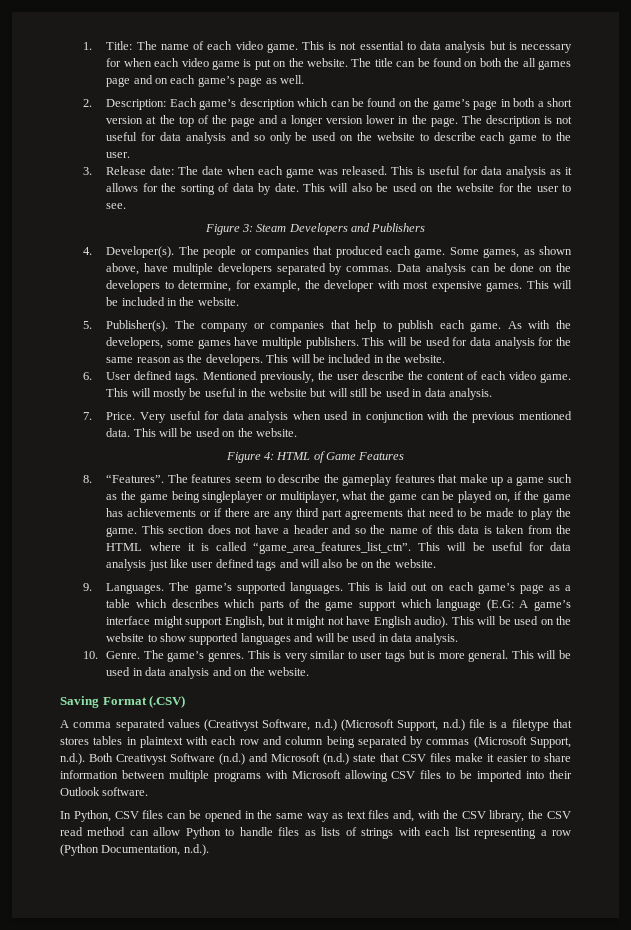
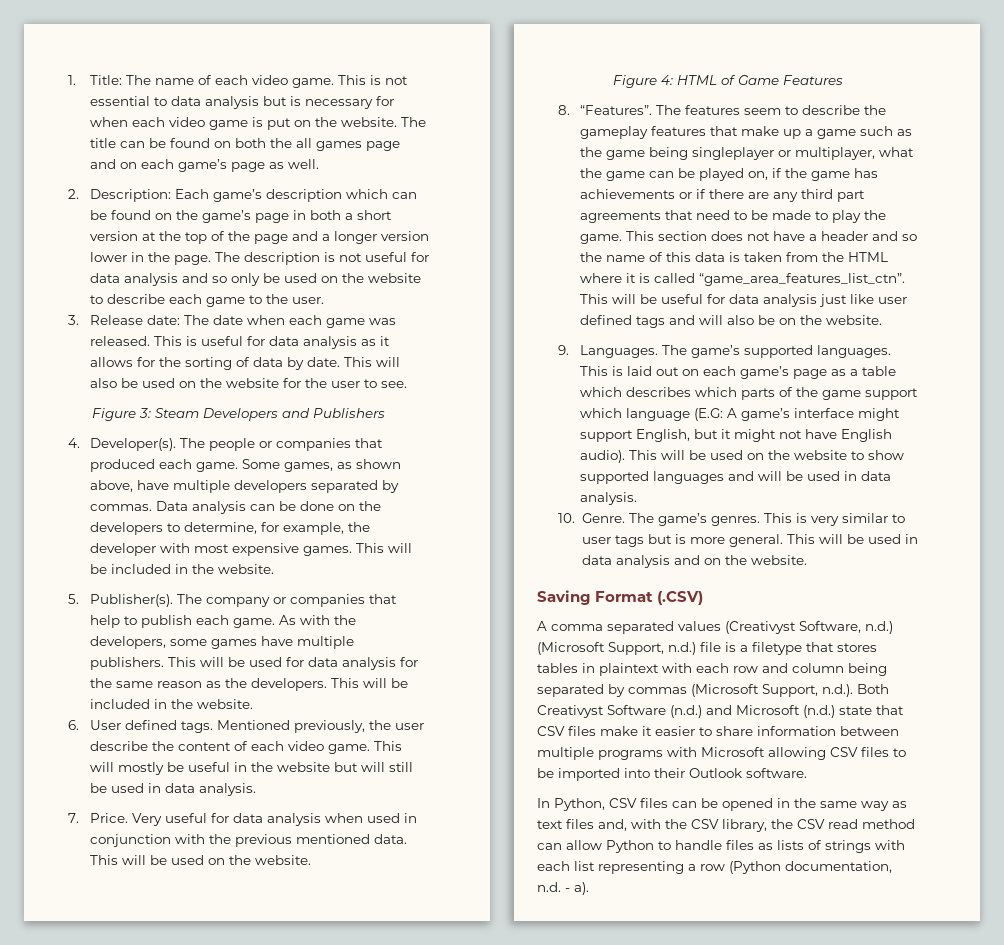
[101,844,209,856] Documentation, n.d.). -> [785,861,892,873] [537,882,589,895] documentation, n.d. - a).

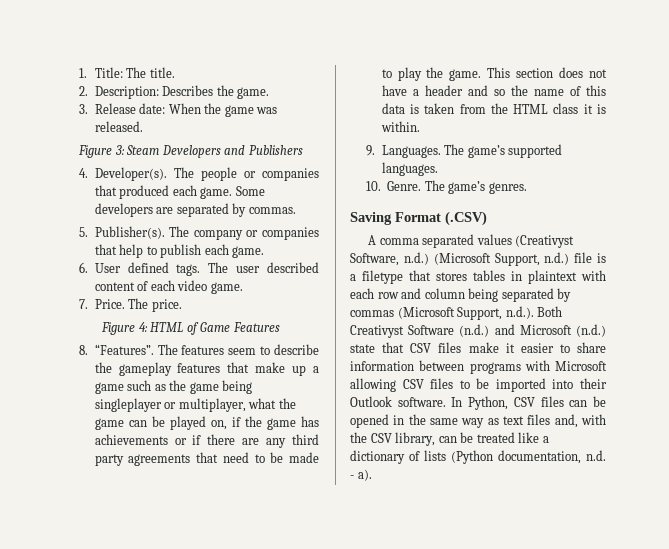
[154,75,408,88] [89,96,394,109] [89,117,426,130] [89,138,400,151] [89,159,319,172] [68,189,417,202] [89,210,392,223] [89,231,429,244] [89,252,429,265] [89,273,421,286] [89,294,324,307] name of each video game. This is not essential to data analysis but is necessary for when each video game is put on the website. The title can be found on both the all games page and on each game’s page as well. // 2. Description: Each game’s description which can be found on the game’s page in both a short version at the top of the page and a longer version lower in the page. The description is not useful for data analysis and so only be used on the website to describe each game to the user. -> [149,67,175,78] [78,85,270,99] title. // 2. Description: Describes the game.
[183,315,322,325] The date when each -> [168,103,222,114] When the
[153,336,390,349] [89,357,400,370] [89,378,407,388] This is useful for data analysis as it allows for the sorting of data by date. This will also be used on the website for the user to see. -> (143, 126) none
[283,459,401,472] [89,480,399,493] [89,501,381,514] [89,522,370,535] [89,543,412,556] [89,564,274,574] games, as shown above, have multiple developers separated by commas. Data analysis can be done on the developers to determine, for example, the developer with most expensive games. This will be included in the website. -> [94,203,296,217] developers are separated by commas.
[278,615,356,625] [89,636,354,649] [89,657,418,670] [89,678,408,691] [89,699,253,709] [68,720,424,733] [89,741,174,751] As with the developers, some games have multiple publishers. This will be used for data analysis for the same reason as the developers. This will be included in the website. // 6. User defined tags. Mentioned previously, the user describe the -> [78,262,319,276] // 6. User defined tags. The user described
[373,741,402,751] [89,762,413,775] [89,783,256,796] [68,813,417,826] [89,834,407,847] [89,855,311,865] This will mostly be useful in the website but will still be used in data analysis. // 7. Price. Very useful for data analysis when used in conjunction with the previous mentioned data. This will be used on the website. -> [78,298,182,312] // 7. Price. The price.
[836,190,865,202] part -> [94,454,124,466] party
[579,273,622,283] where -> [553,103,579,114] class
[653,273,905,286] [579,294,907,307] [579,315,882,328] called “game_area_features_list_ctn”. This will be useful for data analysis just like user defined tags and will also be on the website. -> [380,121,420,132] within.
[579,366,896,379] [579,387,918,400] [579,408,900,421] [579,429,892,442] [579,450,904,463] [579,471,891,484] [579,492,637,505] This is laid out on each game’s page as a table which describes which parts of the game support which language (E.G: A game’s interface might support English, but it might not have English audio). This will be used on the website to show supported languages and will be used in data analysis. -> (438, 169) none
[764,513,906,526] [582,534,919,547] [582,555,808,568] This is very similar to user tags but is more general. This will be used in data analysis and on the website. -> (527, 188) none
[537,747,594,760] multiple -> (465, 365) none
(807, 773) // -> (446, 402) none
[771,819,915,829] [537,840,905,853] [537,861,725,874] the CSV read method can allow Python to handle files as lists of strings with each list representing a row -> [438,432,549,443] [350,450,446,464] can be treated like a dictionary of lists

